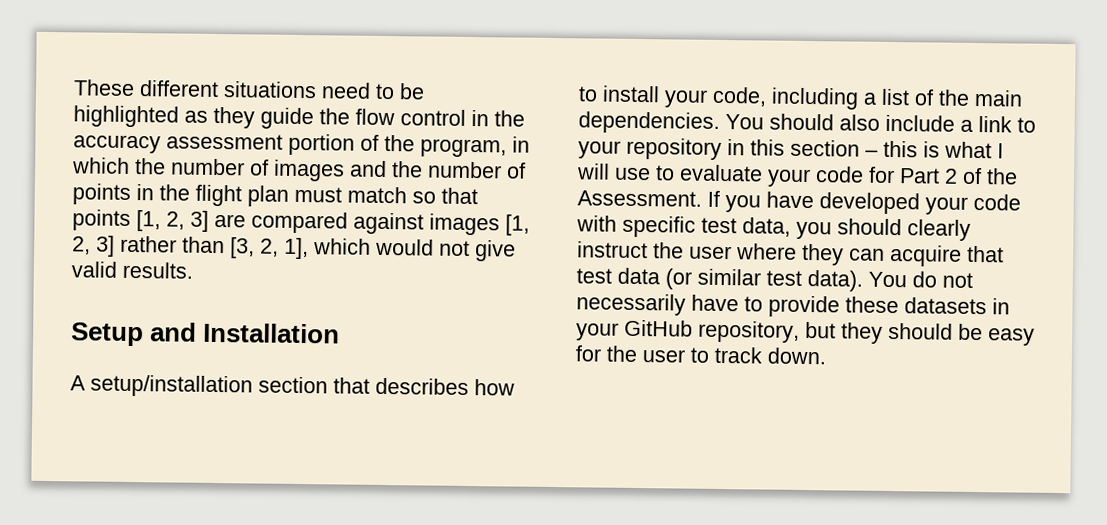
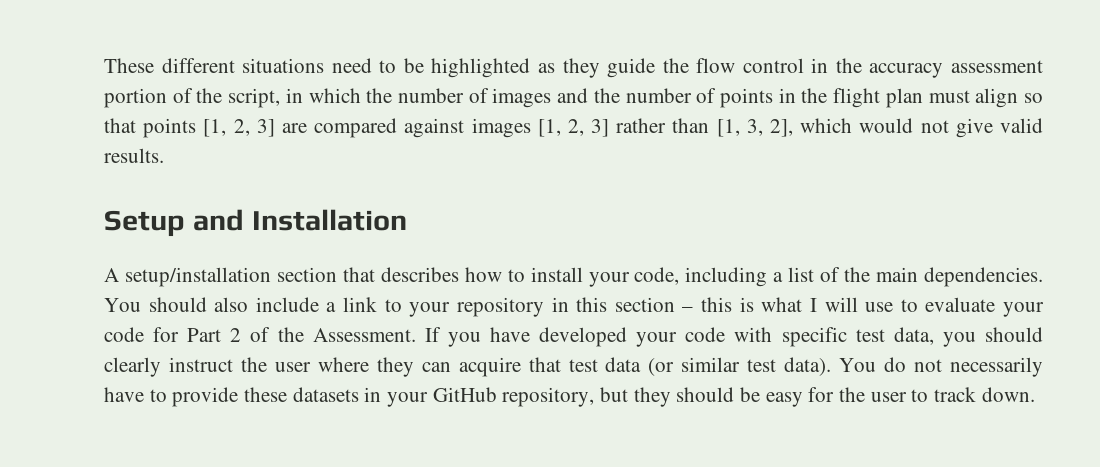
[420,138,507,158] program, -> [228,88,281,108] script,
[347,186,407,204] match -> [975,88,1019,108] align
[230,237,309,260] [3, 2, 1], -> [716,119,794,137] [1, 3, 2],

